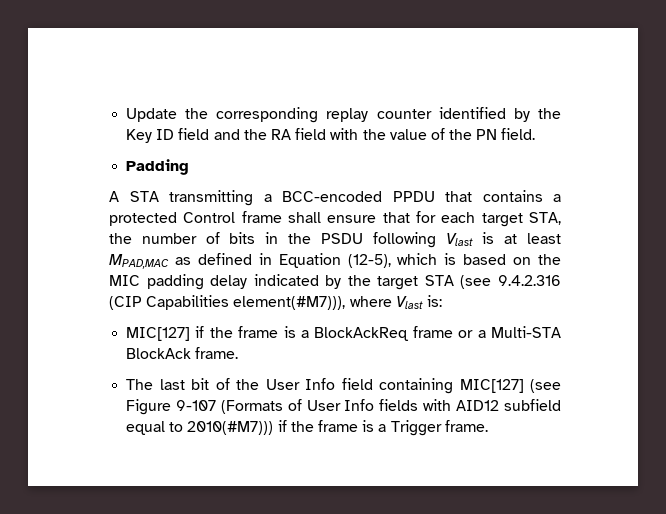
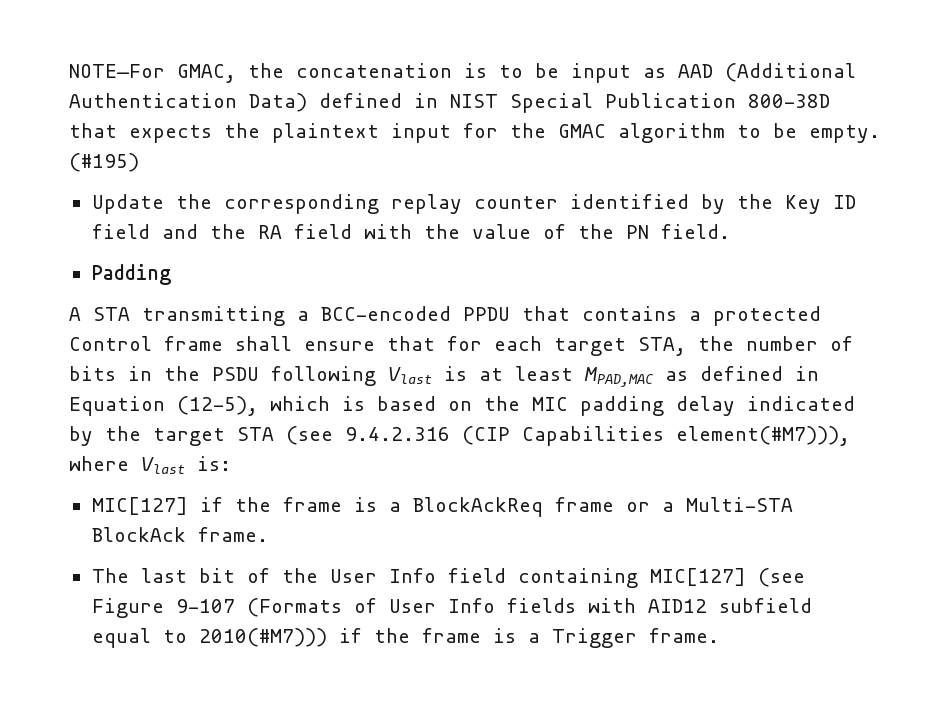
(126, 115) none -> [69,63,856,83] [69,93,830,113] [69,123,880,143] [69,153,139,172] NOTE—For GMAC, the concatenation is to be input as AAD (Additional Authentication Data) defined in NIST Special Publication 800-38D that expects the plaintext input for the GMAC algorithm to be empty. (#195) //

